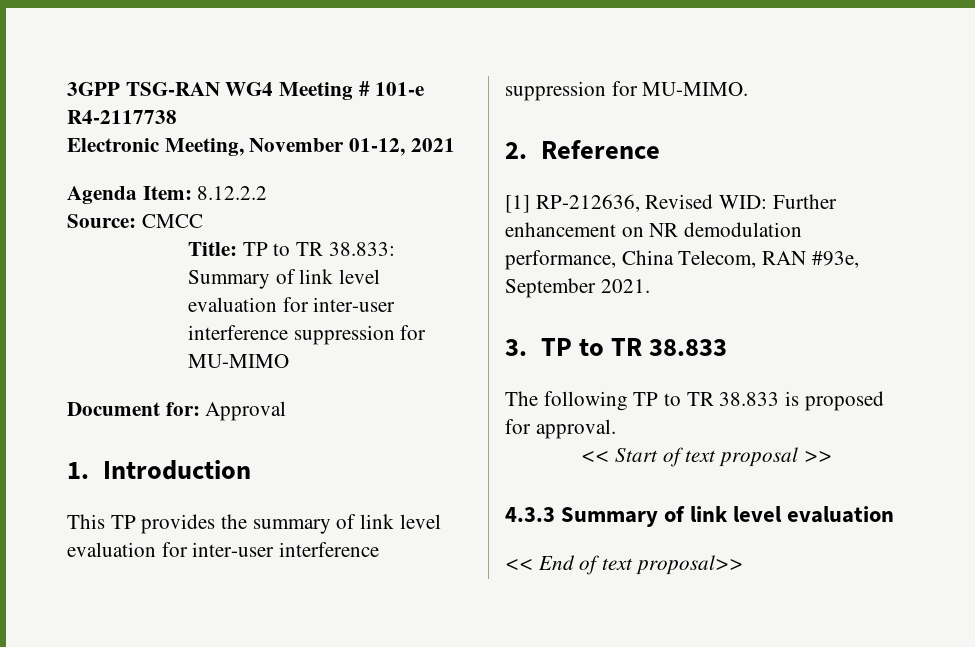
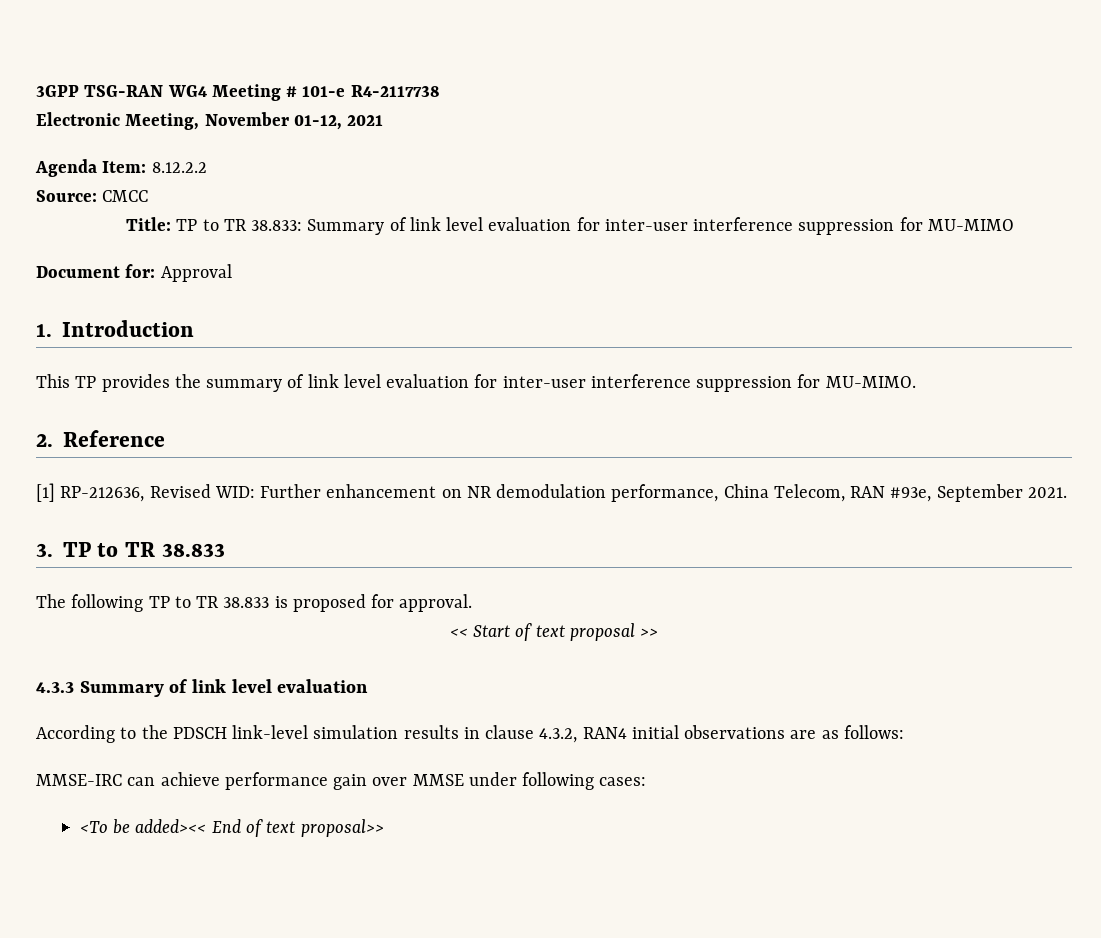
[505,558,533,570] << -> [36,725,904,743] [36,772,647,790] [79,819,207,834] According to the PDSCH link-level simulation results in clause 4.3.2, RAN4 initial observations are as follows: // MMSE-IRC can achieve performance gain over MMSE under following cases: // <To be added><<

